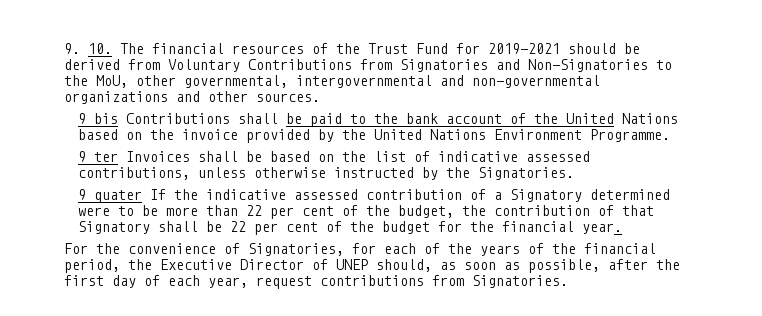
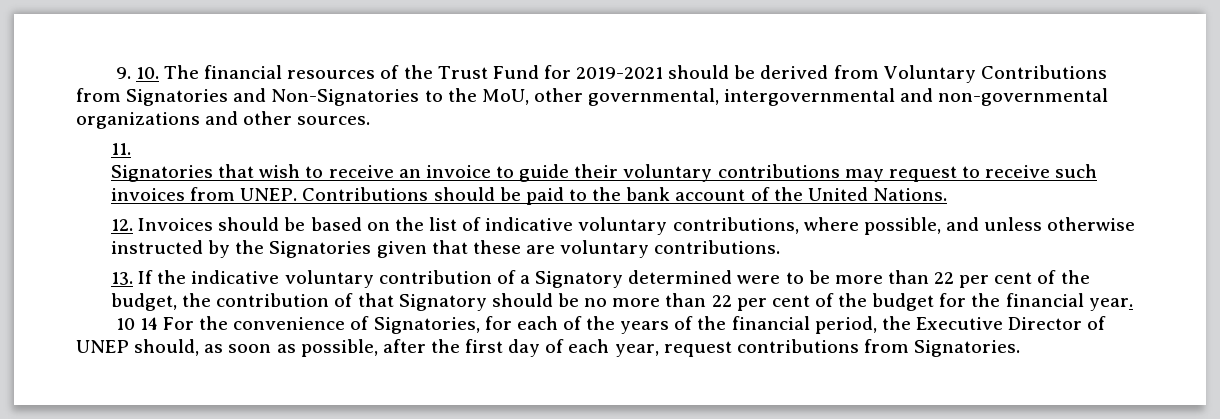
[78,113,279,124] 9 bis Contributions shall -> [111,143,132,155] [111,164,1098,182] [111,187,495,201] 11. // Signatories that wish to receive an invoice to guide their voluntary contributions may request to receive such invoices from UNEP. Contributions should
[622,113,679,124] [78,129,671,143] [78,151,239,162] Nations based on the invoice provided by the United Nations Environment Programme. // 9 ter Invoices shall -> [872,188,947,201] [111,217,280,231] Nations. // 12. Invoices should
[526,151,591,162] [78,167,191,180] assessed contributions, -> [578,217,979,235] voluntary contributions, where possible, and
[478,167,575,180] [78,189,143,203] Signatories. // 9 quater -> [269,240,781,258] [111,272,134,285] Signatories given that these are voluntary contributions. // 13.
[294,189,359,200] assessed -> [284,270,374,288] voluntary
[158,221,223,232] shall be -> [491,293,707,307] should be no more than
(623, 228) none -> [115,317,158,330] 10 14

